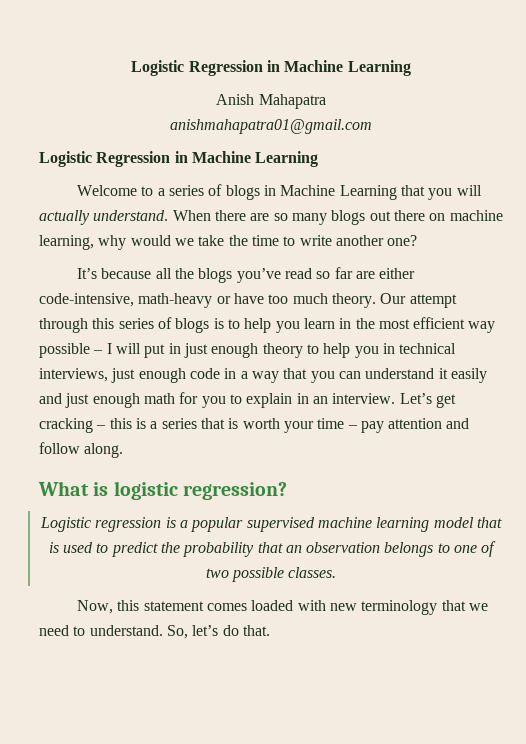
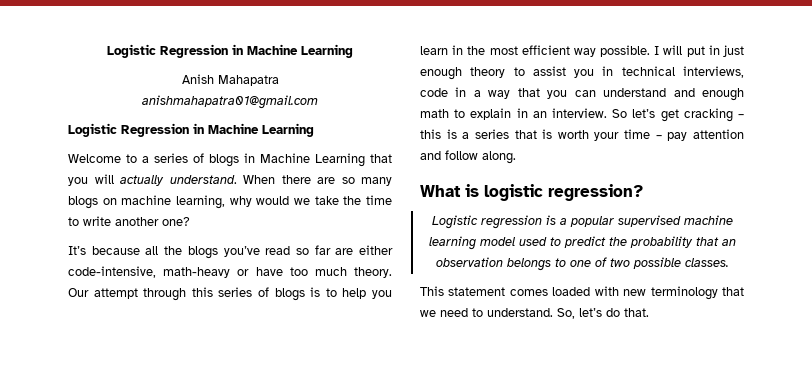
[369,210,425,221] out there -> (98, 202) none
[39,343,104,358] possible – -> [600,45,651,57] possible.
[323,343,351,358] help -> [532,66,566,76] assist
[111,368,186,383] just enough -> (744, 72) none
[438,368,487,383] [39,392,226,408] it easily and just enough math for you -> [673,88,744,101] [420,109,449,118] and enough math
[399,393,432,404] Let’s -> [612,109,656,118] So let’s
[476,517,502,528] [48,542,59,553] that is -> (516, 241) none
[77,600,140,614] Now, this -> [420,286,444,296] This

